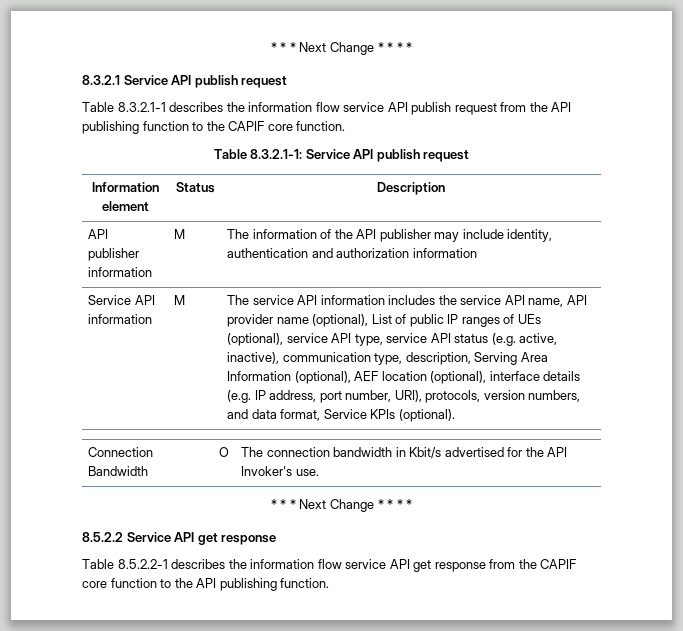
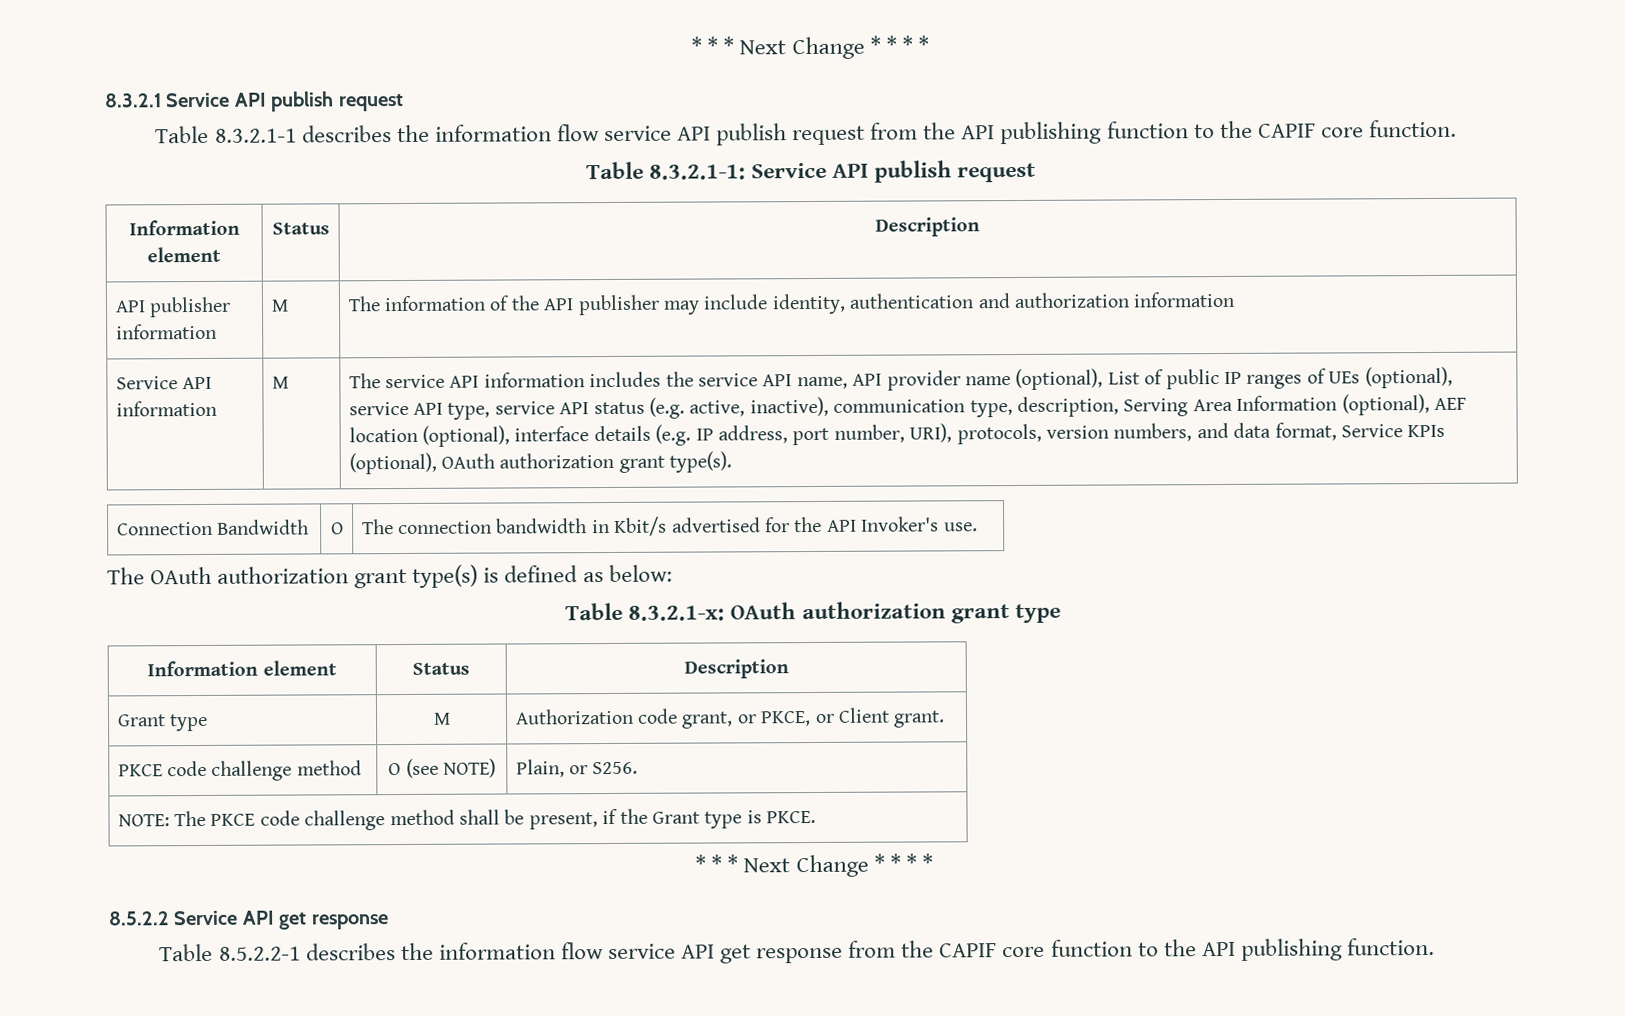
[398,409,455,422] (optional). -> [348,451,733,475] (optional), OAuth authorization grant type(s).
(319, 472) none -> [107,564,673,589] [565,601,1061,624] [147,660,337,677] [412,662,470,675] [683,659,789,679] [117,713,208,732] [432,712,451,725] [514,707,946,729] [117,760,362,781] [388,758,496,778] [515,759,639,778] [117,808,817,831] // The OAuth authorization grant type(s) is defined as below: // Table 8.3.2.1-x: OAuth authorization grant type // Information element | Status | Description // Grant type | M | Authorization code grant, or PKCE, or Client grant. // PKCE code challenge method | O (see NOTE) | Plain, or S256. // NOTE: The PKCE code challenge method shall be present, if the Grant type is PKCE.

